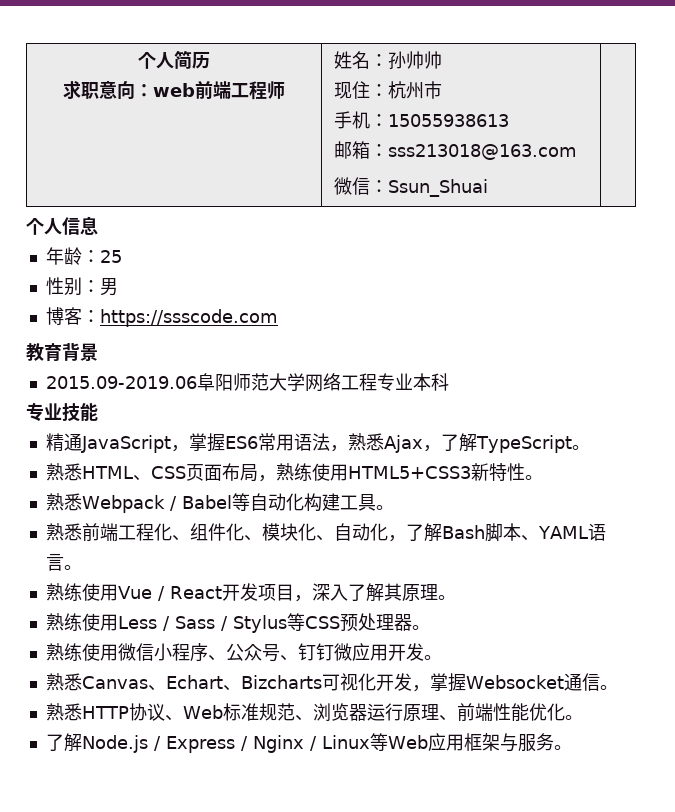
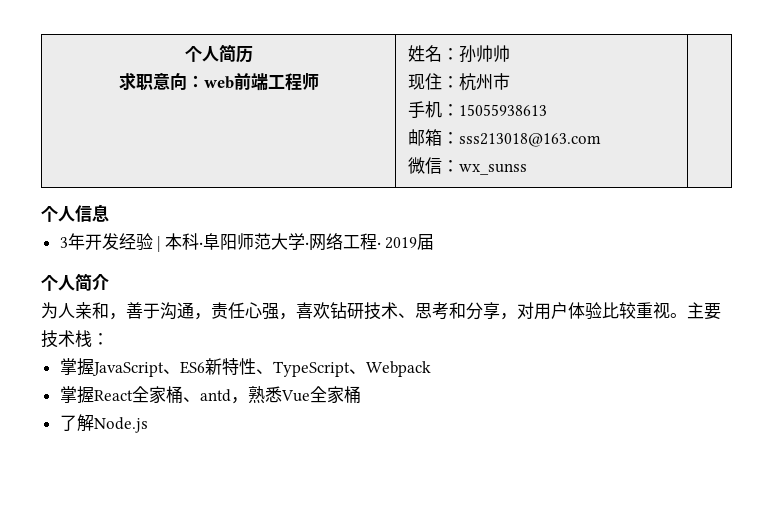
[387,179,488,197] Ssun_Shuai -> [458,163,527,175] wx_sunss
[45,247,122,265] [45,277,118,296] [45,307,278,327] [26,343,98,361] [45,376,197,389] 年龄：25 // 性别：男 // 博客：https://ssscode.com // 教育背景 // 2015.09-2019.06 -> [59,233,203,252] 3年开发经验 | 本科·
(305, 382) none -> [304,242,309,248] ·
[376,373,449,391] [26,402,98,422] [45,433,590,453] [45,463,543,482] [45,493,394,513] [45,523,606,542] [45,554,82,571] [45,583,456,602] [45,613,430,633] [45,643,442,662] [45,673,618,692] [45,703,583,722] [45,733,572,753] 专业本科 // 专业技能 // 精通JavaScript，掌握ES6常用语法，熟悉Ajax，了解TypeScript。 // 熟悉HTML、CSS页面布局，熟练使用HTML5+CSS3新特性。 // 熟悉Webpack / Babel等自动化构建工具。 // 熟悉前端工程化、组件化、模块化、自动化，了解Bash脚本、YAML语言。 // 熟练使用Vue / React开发项目，深入了解其原理。 // 熟练使用Less / Sass / Stylus等CSS预处理器。 // 熟练使用微信小程序、公众号、钉钉微应用开发。 // 熟悉Canvas、Echart、Bizcharts可视化开发，掌握Websocket通信。 // 熟悉HTTP协议、Web标准规范、浏览器运行原理、前端性能优化。 // 了解Node.js / Express / Nginx / Linux等Web应用框架与服务。 -> [376,234,435,250] [41,273,109,291] [41,302,721,320] [41,330,109,348] [59,358,431,377] [59,386,361,404] [59,414,148,433] · 2019届 // 个人简介 // 为人亲和，善于沟通，责任心强，喜欢钻研技术、思考和分享，对用户体验比较重视。主要技术栈： // 掌握JavaScript、ES6新特性、TypeScript、Webpack // 掌握React全家桶、antd，熟悉Vue全家桶 // 了解Node.js

